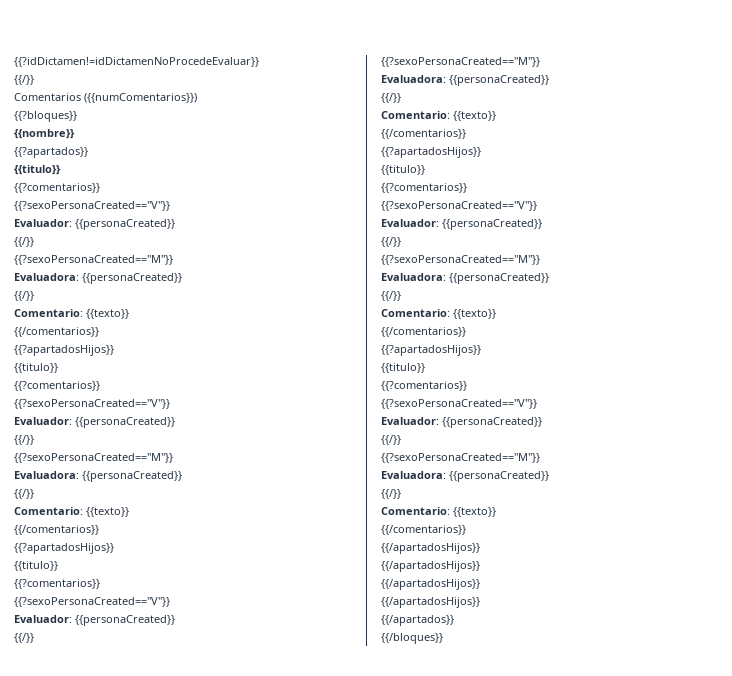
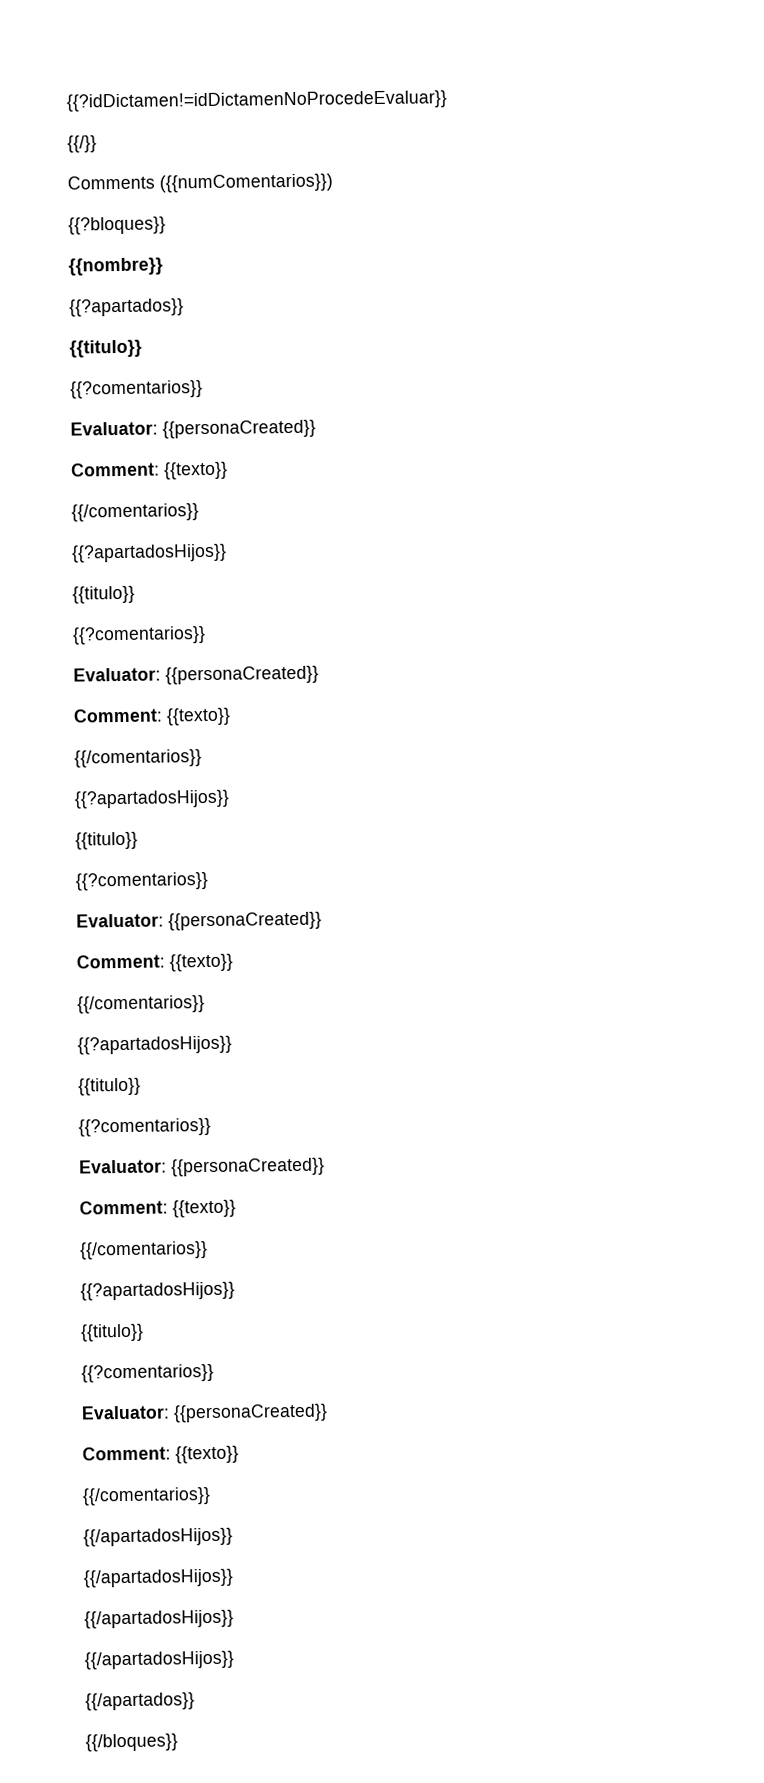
[14,93,81,101] Comentarios -> [67,175,155,190] Comments
[14,201,170,211] [14,219,175,230] [14,237,34,247] [14,255,173,265] [14,273,182,284] [14,291,34,301] [14,309,129,319] [14,327,99,337] [14,345,114,356] [14,363,58,373] [14,381,100,391] [14,399,170,409] [14,417,175,428] [14,435,34,445] [14,453,173,463] [14,471,182,482] [14,489,34,499] [14,507,129,517] [14,525,99,535] [14,543,114,554] [14,561,58,571] [14,579,100,589] [14,597,170,607] [14,615,175,626] [14,633,34,643] [381,57,540,67] [381,75,549,86] [381,93,401,103] [381,111,496,121] [381,129,466,139] [381,147,481,158] [381,165,425,175] [381,183,467,193] [381,201,537,211] [381,219,542,230] [381,237,401,247] [381,255,540,265] [381,273,549,284] [381,291,401,301] [381,309,496,319] [381,327,466,337] [381,345,481,356] [381,363,425,373] [381,381,467,391] [381,399,537,409] [381,417,542,428] [381,435,401,445] [381,453,540,463] [381,471,549,482] [381,489,401,499] [381,507,450,515] {{?sexoPersonaCreated=="V"}} // Evaluador: {{personaCreated}} // {{/}} // {{?sexoPersonaCreated=="M"}} // Evaluadora: {{personaCreated}} // {{/}} // Comentario: {{texto}} // {{/comentarios}} // {{?apartadosHijos}} // {{titulo}} // {{?comentarios}} // {{?sexoPersonaCreated=="V"}} // Evaluador: {{personaCreated}} // {{/}} // {{?sexoPersonaCreated=="M"}} // Evaluadora: {{personaCreated}} // {{/}} // Comentario: {{texto}} // {{/comentarios}} // {{?apartadosHijos}} // {{titulo}} // {{?comentarios}} // {{?sexoPersonaCreated=="V"}} // Evaluador: {{personaCreated}} // {{/}} // {{?sexoPersonaCreated=="M"}} // Evaluadora: {{personaCreated}} // {{/}} // Comentario: {{texto}} // {{/comentarios}} // {{?apartadosHijos}} // {{titulo}} // {{?comentarios}} // {{?sexoPersonaCreated=="V"}} // Evaluador: {{personaCreated}} // {{/}} // {{?sexoPersonaCreated=="M"}} // Evaluadora: {{personaCreated}} // {{/}} // Comentario: {{texto}} // {{/comentarios}} // {{?apartadosHijos}} // {{titulo}} // {{?comentarios}} // {{?sexoPersonaCreated=="V"}} // Evaluador: {{personaCreated}} // {{/}} // {{?sexoPersonaCreated=="M"}} // Evaluadora: {{personaCreated}} // {{/}} // Comentario: -> [70,419,316,439] [71,461,228,480] [71,503,199,522] [71,543,227,563] [72,585,135,604] [72,626,206,645] [73,665,319,685] [73,707,231,726] [74,749,202,768] [74,789,230,809] [75,831,138,850] [75,872,208,891] [76,911,322,931] [76,953,233,972] [77,995,205,1014] [77,1035,232,1055] [78,1077,141,1096] [78,1117,211,1137] [79,1157,325,1177] [79,1199,236,1218] [80,1241,208,1260] [80,1281,235,1301] [80,1323,144,1342] [81,1363,214,1383] [81,1403,328,1423] [82,1446,171,1461] Evaluator: {{personaCreated}} // Comment: {{texto}} // {{/comentarios}} // {{?apartadosHijos}} // {{titulo}} // {{?comentarios}} // Evaluator: {{personaCreated}} // Comment: {{texto}} // {{/comentarios}} // {{?apartadosHijos}} // {{titulo}} // {{?comentarios}} // Evaluator: {{personaCreated}} // Comment: {{texto}} // {{/comentarios}} // {{?apartadosHijos}} // {{titulo}} // {{?comentarios}} // Evaluator: {{personaCreated}} // Comment: {{texto}} // {{/comentarios}} // {{?apartadosHijos}} // {{titulo}} // {{?comentarios}} // Evaluator: {{personaCreated}} // Comment:

